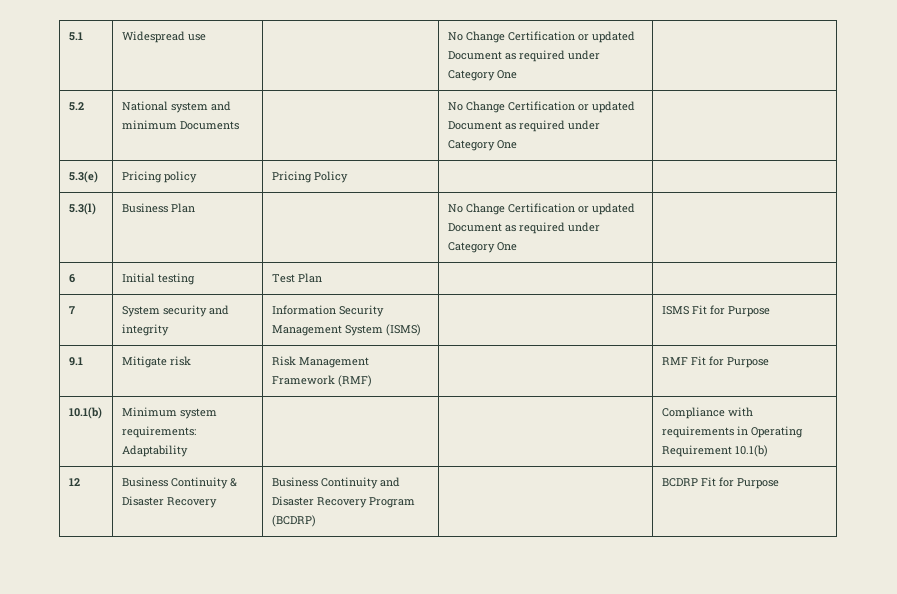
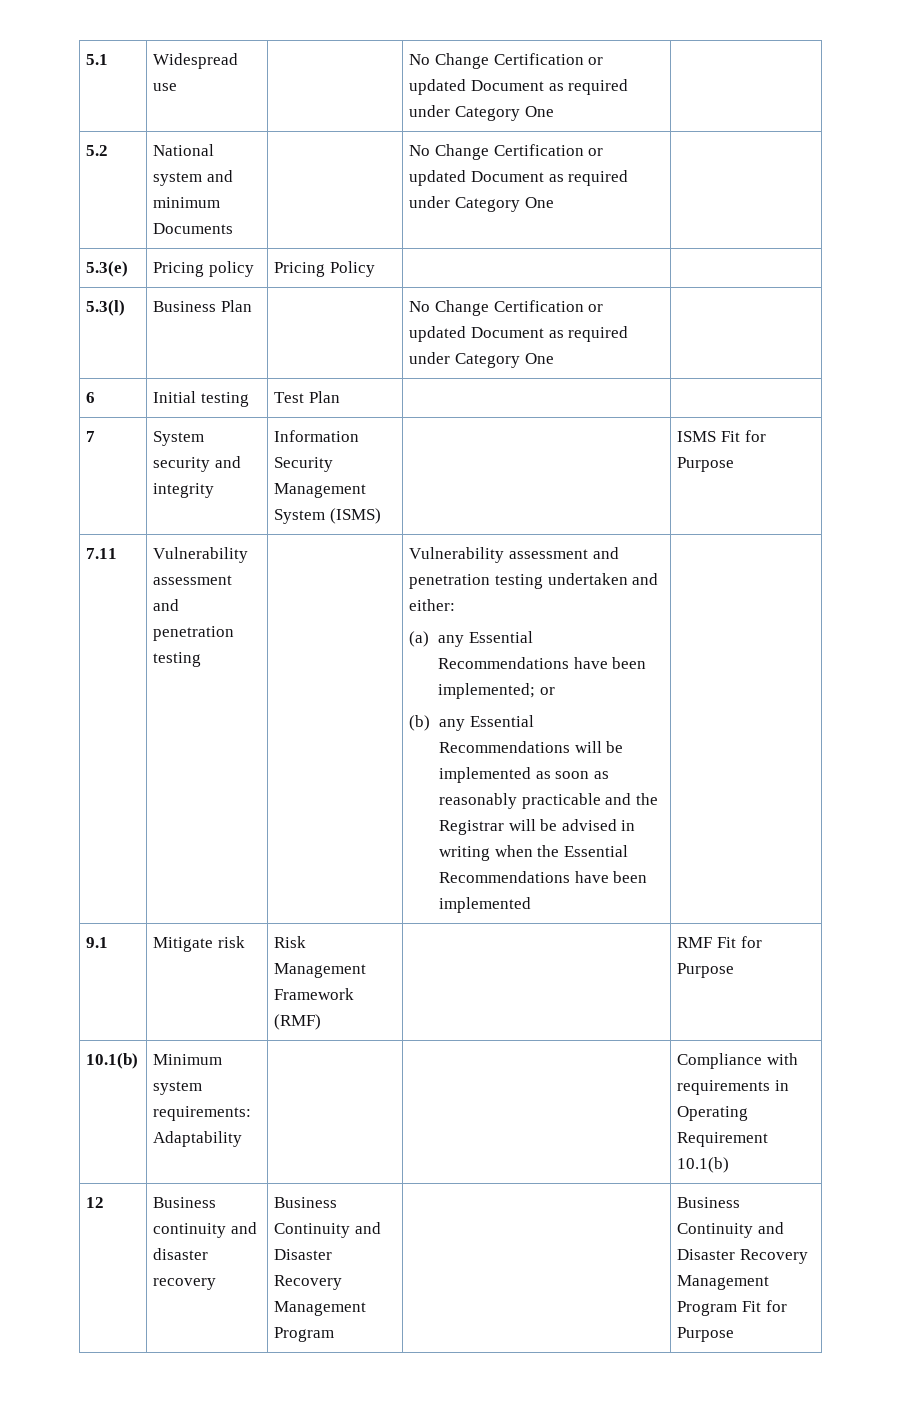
(770, 311) none -> [86,548,118,559] [153,547,249,563] [153,575,233,585] [153,599,180,611] [153,626,235,641] [153,652,202,667] [409,547,619,563] [409,573,659,589] [409,599,456,611] [409,631,533,647] [437,657,647,669] [437,683,555,699] [409,715,534,731] [438,741,624,753] [438,767,609,783] [438,793,658,809] [438,819,636,835] [438,845,628,861] [438,871,648,883] [438,897,531,913] // 7.11 | Vulnerability assessment and penetration testing | | Vulnerability assessment and penetration testing undertaken and either: // (a) any Essential Recommendations have been implemented; or // (b) any Essential Recommendations will be implemented as soon as reasonably practicable and the Registrar will be advised in writing when the Essential Recommendations have been implemented |
[170,477,237,489] [121,496,217,508] [271,477,400,489] [271,496,415,508] [271,515,316,527] [661,478,698,487] Continuity & Disaster Recovery | Business Continuity and Disaster Recovery Program (BCDRP) | | BCDRP -> [153,1222,257,1238] [153,1248,209,1260] [153,1278,217,1290] [274,1197,338,1208] [274,1222,381,1238] [274,1249,333,1260] [274,1275,343,1290] [274,1301,367,1316] [274,1327,335,1342] [677,1197,741,1208] [677,1222,784,1238] [677,1249,808,1264] [677,1275,770,1290] [677,1301,738,1316] continuity and disaster recovery | Business Continuity and Disaster Recovery Management Program | | Business Continuity and Disaster Recovery Management Program

